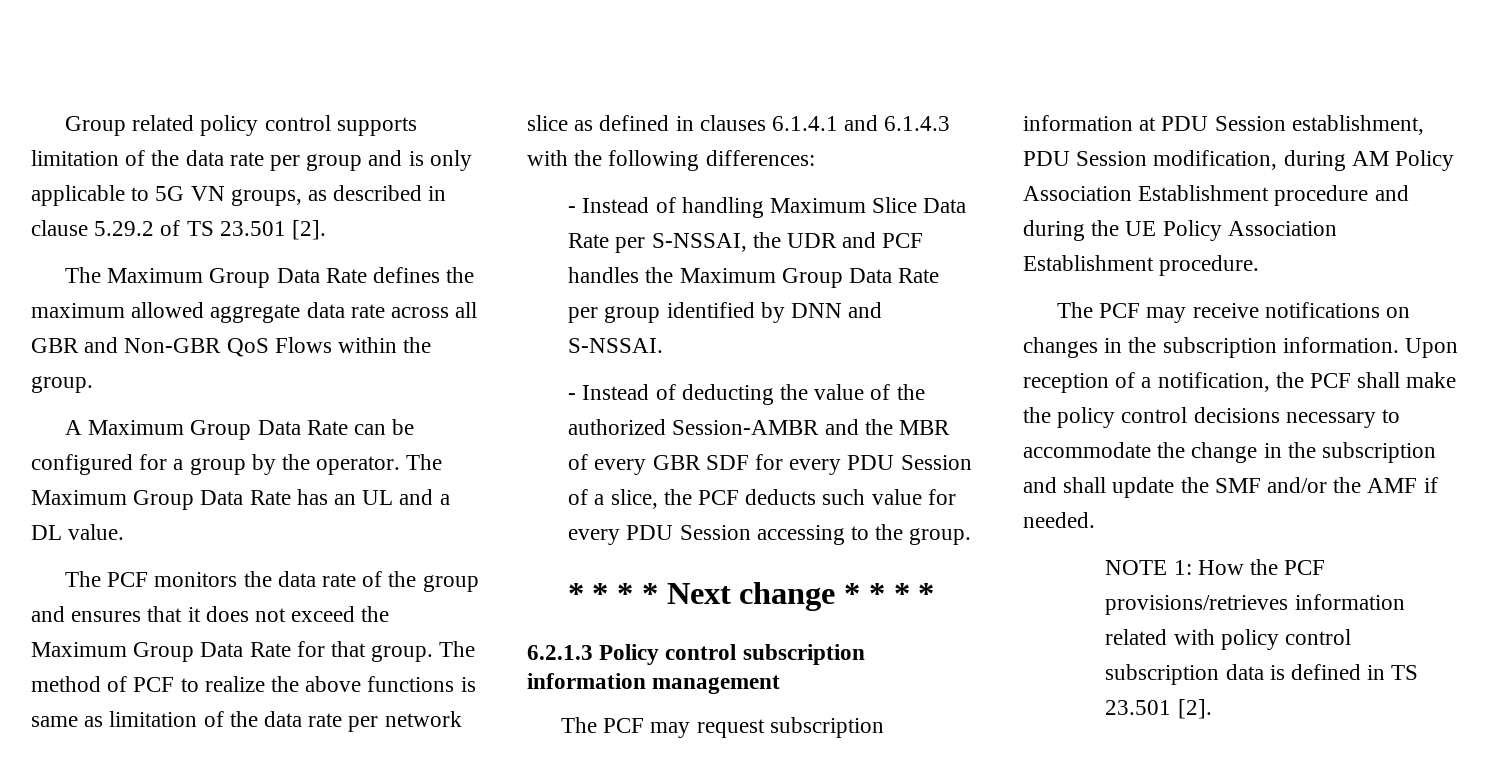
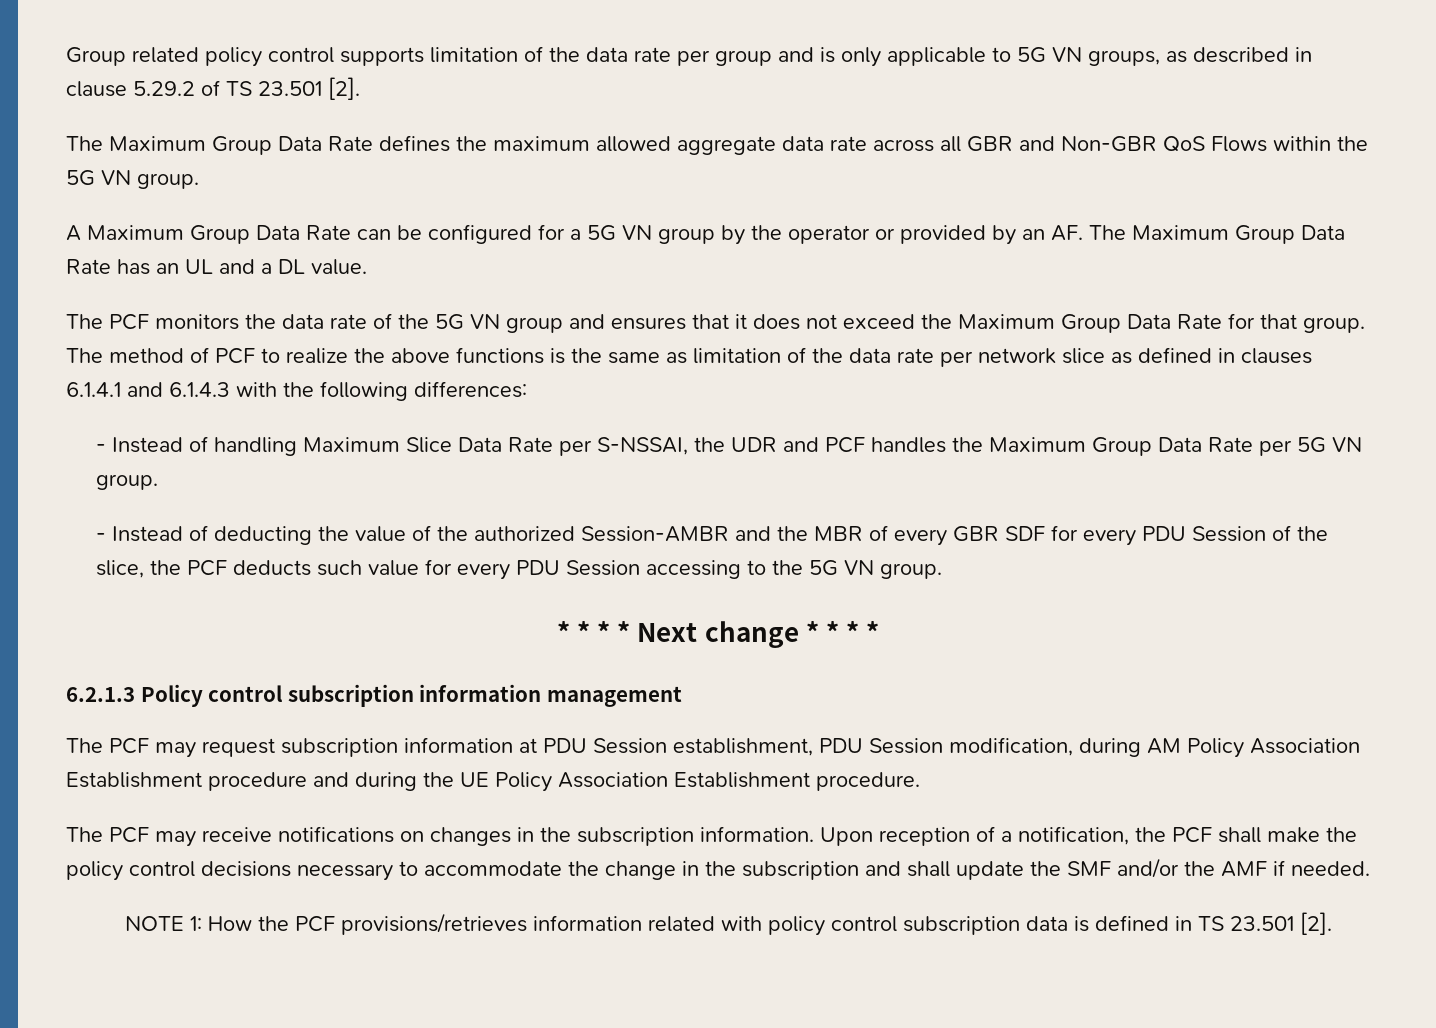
(432, 345) none -> [66,170,131,186] 5G VN
(184, 464) none -> [587,225,652,241] 5G VN
[316,456,401,475] operator. -> [788,225,1083,245] operator or provided by an AF.
(417, 579) none -> [435,314,500,330] 5G VN
(476, 684) none -> [571,348,602,363] the
[604,302,883,323] [568,338,664,353] group identified by DNN and S-NSSAI. -> [1296,437,1362,453] [95,474,158,490] 5G VN group.
[594,494,605,505] a -> [1296,526,1328,541] the
(904, 532) none -> [808,560,874,576] 5G VN

